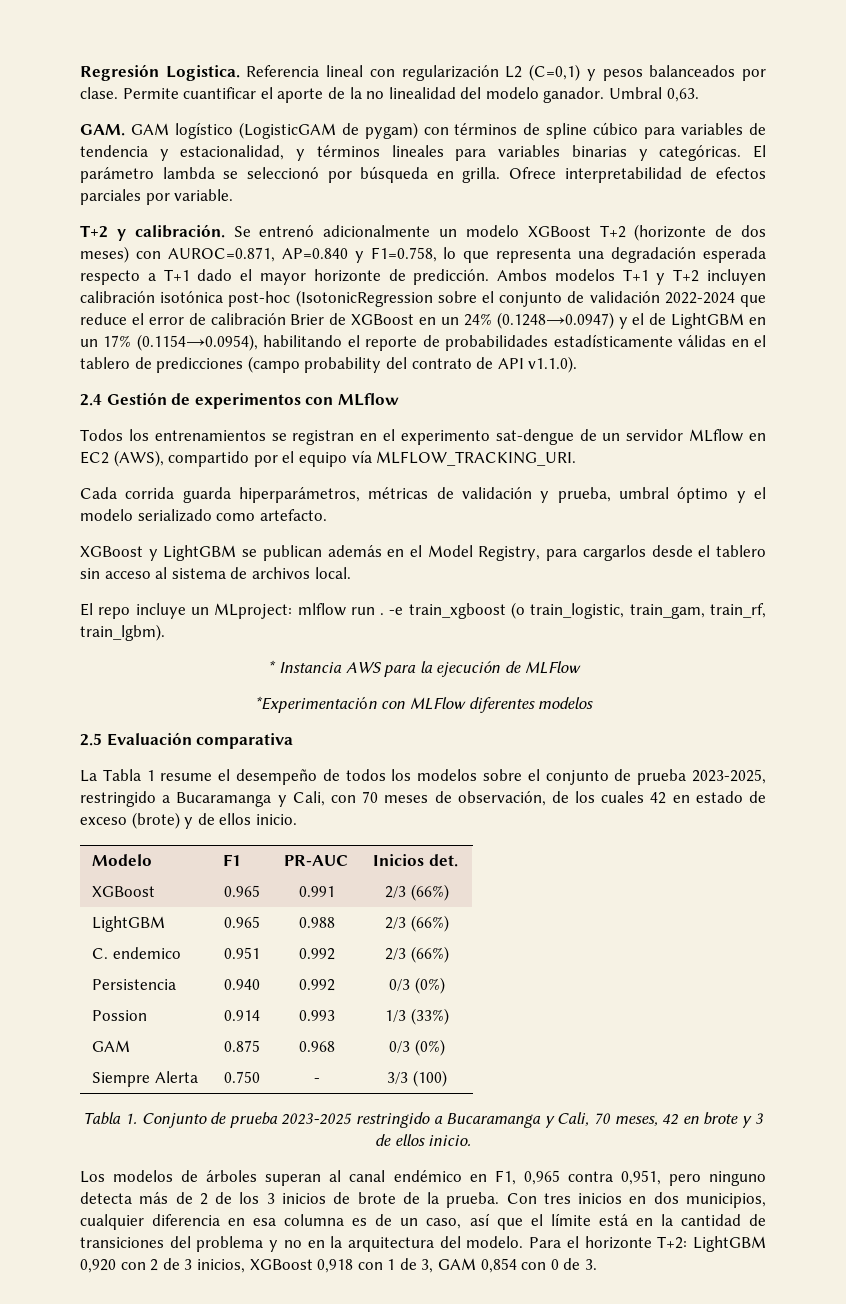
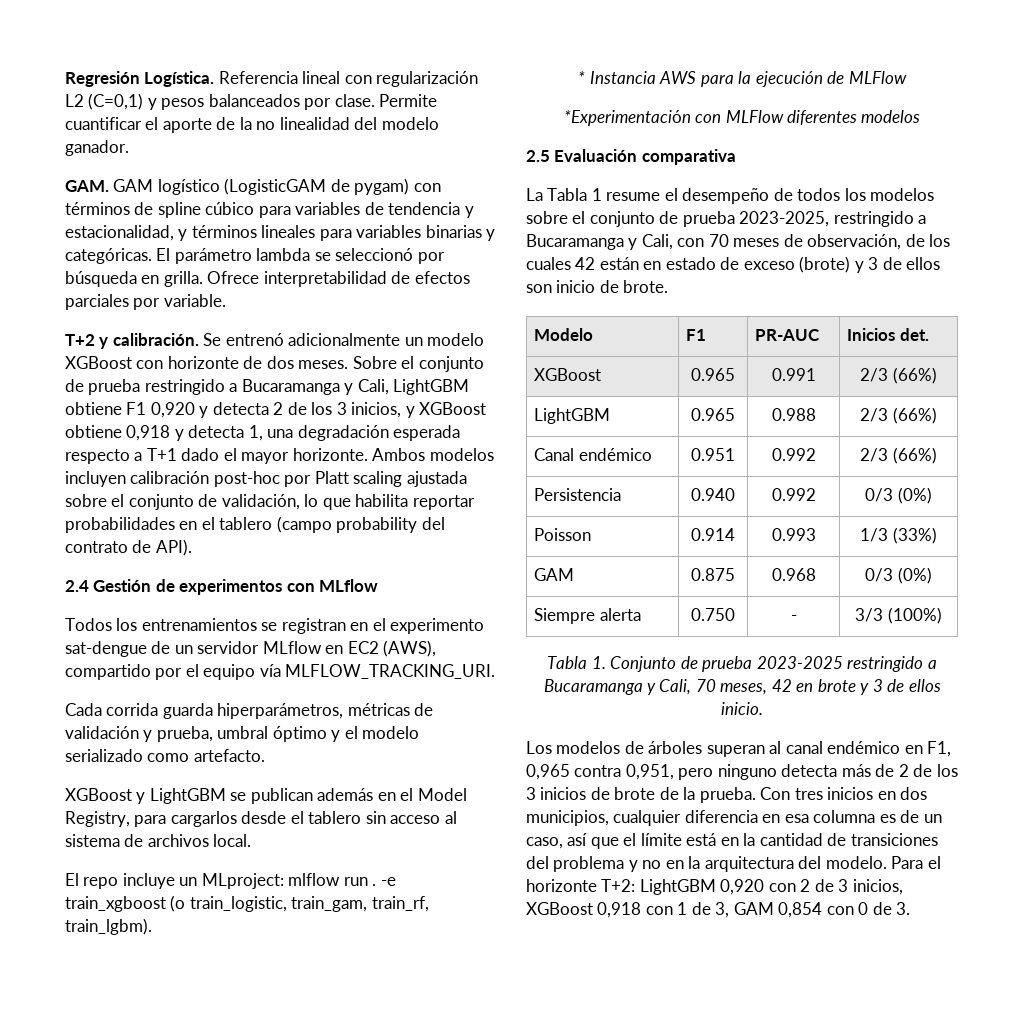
[165,65,240,81] Logistica. -> [144,71,215,87] Logística.
[609,87,699,102] Umbral 0,63. -> (129, 148) none
[599,224,766,241] [80,246,572,263] T+2 (horizonte de dos meses) con AUROC=0.871, AP=0.840 y F1=0.758, lo que representa -> [136,356,484,372] [65,379,470,395] [65,402,487,418] [65,425,263,441] con horizonte de dos meses. Sobre el conjunto de prueba restringido a Bucaramanga y Cali, LightGBM obtiene F1 0,920 y detecta 2 de los 3 inicios, y XGBoost obtiene 0,918 y detecta 1,
[313,269,767,285] [80,290,766,307] [80,312,766,329] [80,334,727,351] horizonte de predicción. Ambos modelos T+1 y T+2 incluyen calibración isotónica post-hoc (IsotonicRegression sobre el conjunto de validación 2022-2024 que reduce el error de calibración Brier de XGBoost en un 24% (0.1248→0.0947) y el de LightGBM en un 17% (0.1154→0.0954), habilitando el reporte de probabilidades estadísticamente válidas -> [292,448,494,461] [65,471,467,487] [65,494,475,510] [65,517,175,533] horizonte. Ambos modelos incluyen calibración post-hoc por Platt scaling ajustada sobre el conjunto de validación, lo que habilita reportar probabilidades
[134,357,244,373] de predicciones -> (273, 523) none
[497,356,578,373] API v1.1.0). -> [155,539,192,556] API).
(667, 798) none -> [599,257,639,270] están
[197,813,297,825] de ellos inicio. -> [868,257,941,270] [526,280,669,293] 3 de ellos son inicio de brote.
[91,947,181,959] C. endemico -> [534,448,652,461] Canal endémico
[91,1010,147,1021] Possion -> [534,528,592,541] Poisson
[154,1071,198,1083] Alerta -> [599,608,641,621] alerta
[412,1070,447,1087] (100) -> [887,607,942,624] (100%)

